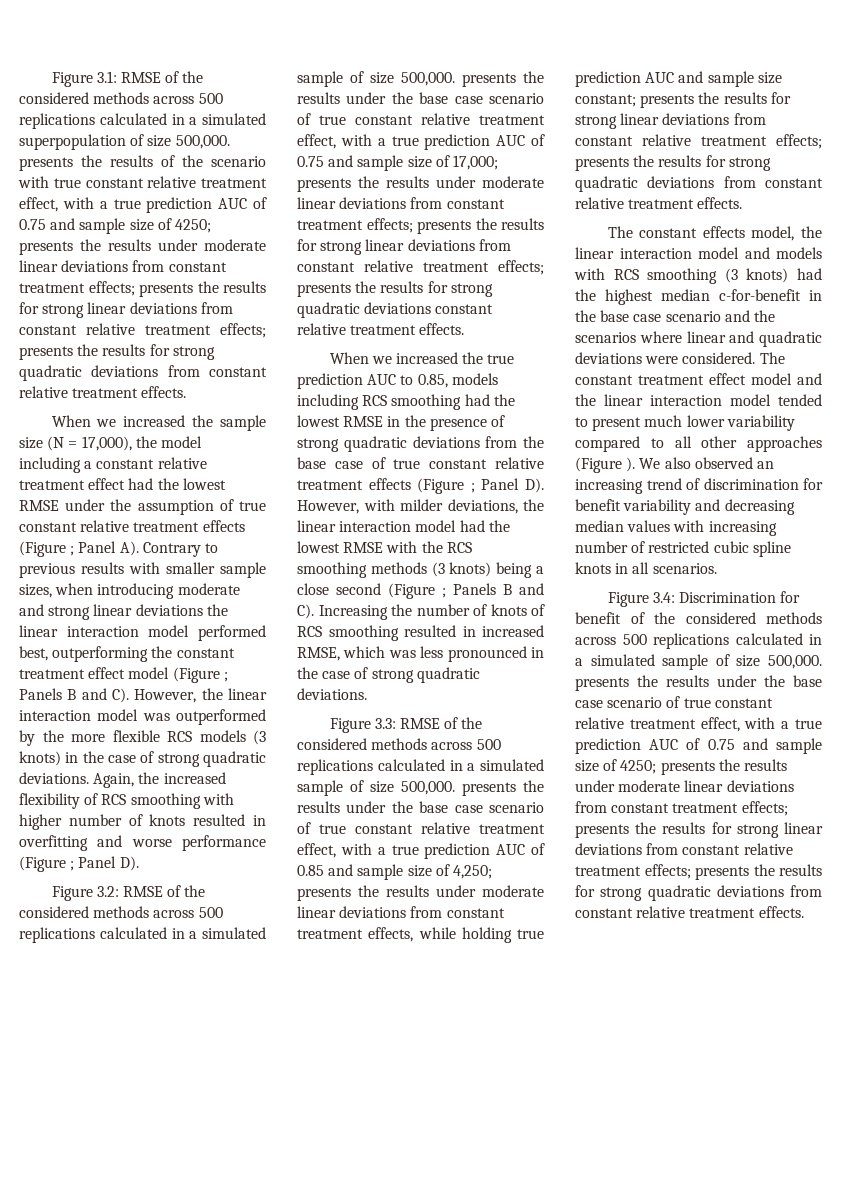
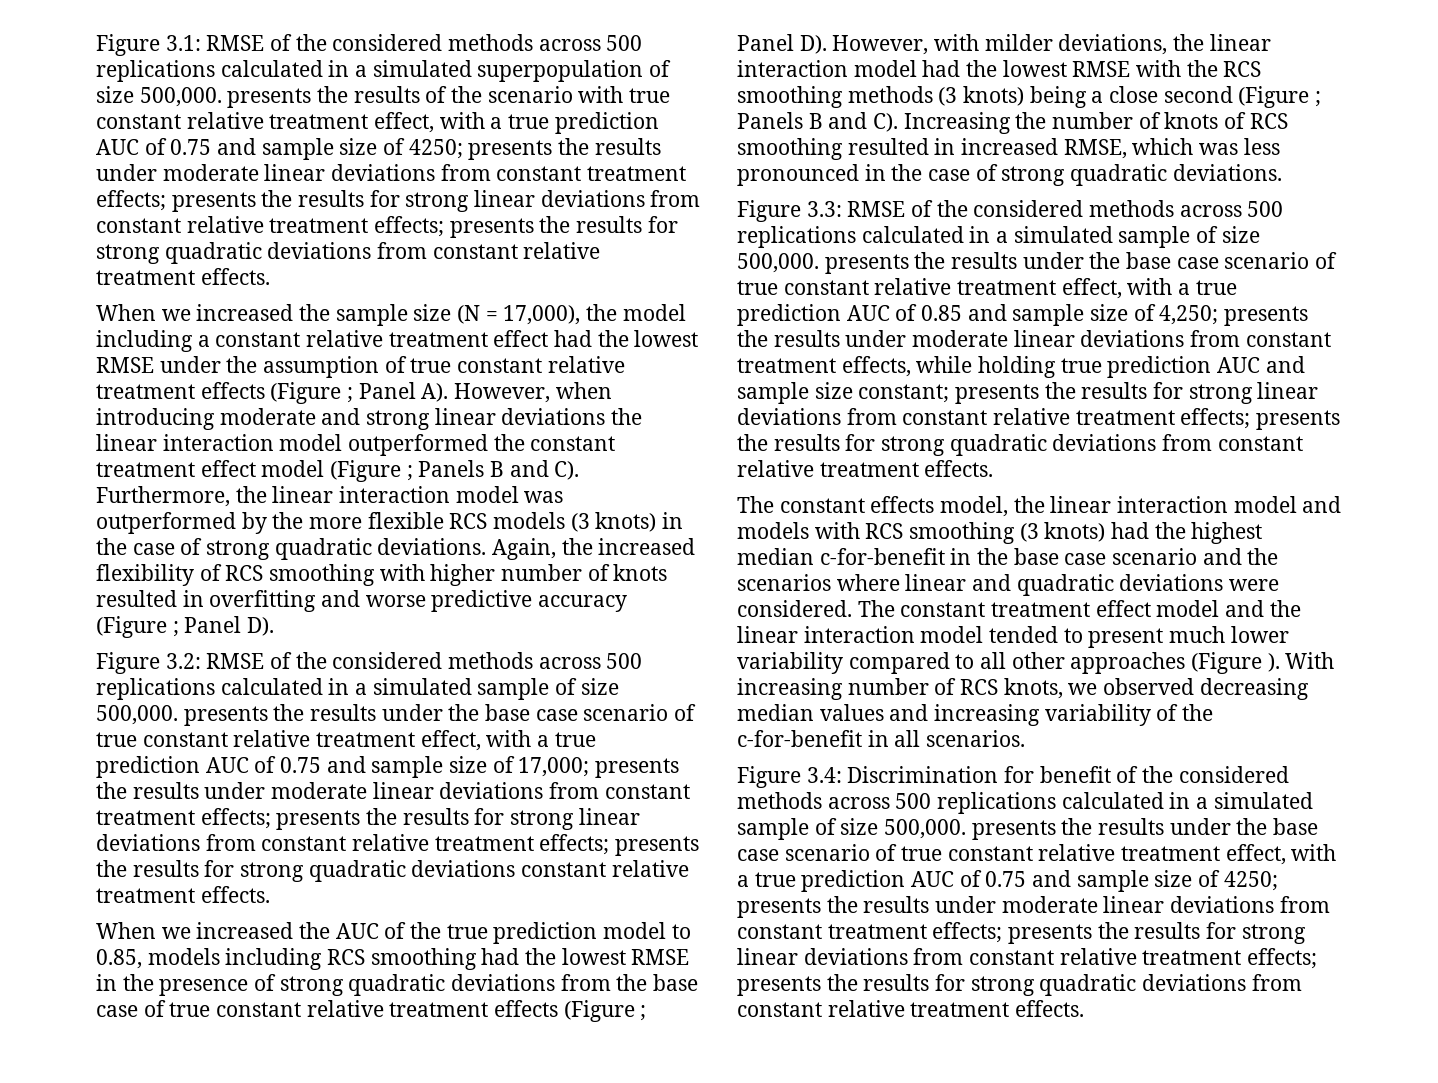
[142,542,218,557] [19,562,266,578] [19,584,52,598] Contrary to previous results with smaller sample sizes, -> [454,383,551,403] However,
[197,625,266,641] [19,646,149,662] performed best, outperforming -> [348,434,489,456] outperformed
[134,689,197,703] However, -> [96,486,230,507] Furthermore,
[182,835,266,851] performance -> [431,590,628,612] predictive accuracy
[487,354,515,364] [297,373,397,389] true prediction AUC -> [335,922,667,944] AUC of the true prediction model
[639,457,774,469] [575,478,823,494] [575,499,795,515] [575,520,777,536] [575,541,791,557] [575,562,611,574] We also observed an increasing trend of discrimination for benefit variability and decreasing median values with increasing number of restricted cubic spline knots -> [1285,652,1335,669] [737,678,1309,700] [737,704,1214,726] [737,730,862,747] With increasing number of RCS knots, we observed decreasing median values and increasing variability of the c-for-benefit

